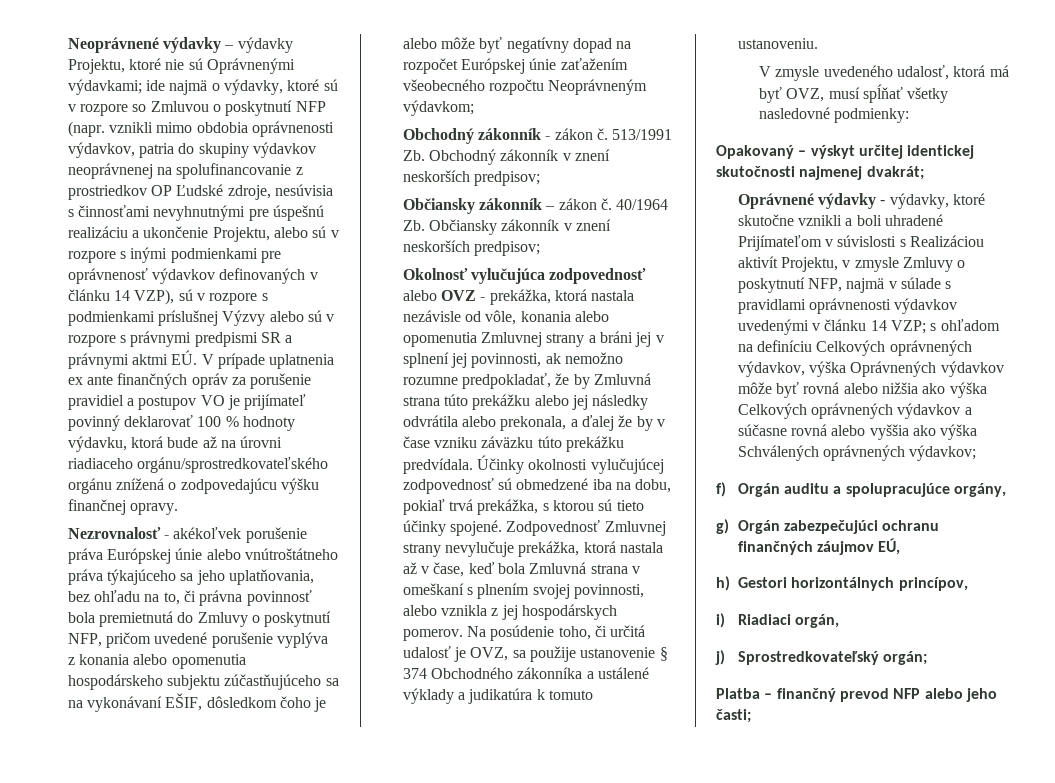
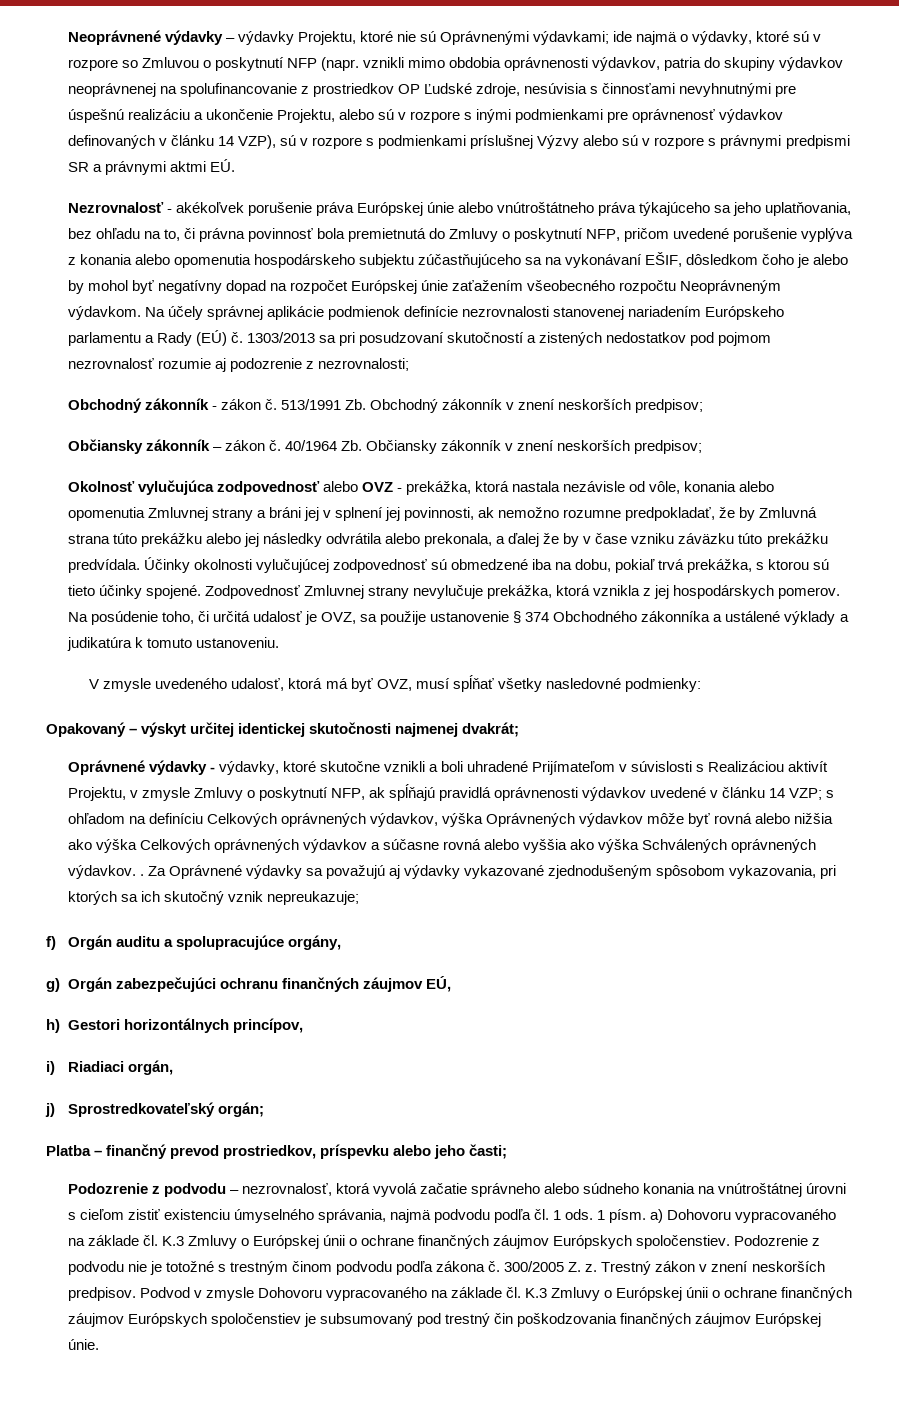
[201,353,335,369] [67,373,312,389] [67,394,307,410] [67,415,295,431] [67,436,283,452] [67,457,328,473] [67,478,319,494] [67,499,178,515] V prípade uplatnenia ex ante finančných opráv za porušenie pravidiel a postupov VO je prijímateľ povinný deklarovať 100 % hodnoty výdavku, ktorá bude až na úrovni riadiaceho orgánu/sprostredkovateľského orgánu znížená o zodpovedajúcu výšku finančnej opravy. -> (235, 165) none
[440,37,475,49] môže -> [67,280,128,294] by mohol
[402,100,474,116] výdavkom; -> [67,306,785,320] [67,330,772,346] [67,358,409,372] výdavkom. Na účely správnej aplikácie podmienok definície nezrovnalosti stanovenej nariadením Európskeho parlamentu a Rady (EÚ) č. 1303/2013 sa pri posudzovaní skutočností a zistených nedostatkov pod pojmom nezrovnalosť rozumie aj podozrenie z nezrovnalosti;
[619,542,663,553] [402,562,640,577] [402,583,644,599] [402,605,437,616] nastala až v čase, keď bola Zmluvná strana v omeškaní s plnením svojej povinnosti, alebo -> (591, 590) none
[846,277,952,293] [737,299,806,314] najmä v súlade s pravidlami -> [368,784,492,801] ak spĺňajú pravidlá
[737,319,809,335] uvedenými -> [650,787,707,798] uvedené
[909,445,977,461] výdavkov; -> [67,865,837,879] [67,891,359,905] výdavkov. . Za Oprávnené výdavky sa považujú aj výdavky vykazované zjednodušeným spôsobom vykazovania, pri ktorých sa ich skutočný vznik nepreukazuje;
[893,688,921,699] NFP -> [223,1144,390,1159] prostriedkov, príspevku
(751, 716) none -> [67,1183,847,1197] [67,1209,837,1223] [67,1235,821,1249] [67,1261,825,1275] [67,1287,853,1301] [67,1313,822,1327] [67,1339,99,1350] // Podozrenie z podvodu – nezrovnalosť, ktorá vyvolá začatie správneho alebo súdneho konania na vnútroštátnej úrovni s cieľom zistiť existenciu úmyselného správania, najmä podvodu podľa čl. 1 ods. 1 písm. a) Dohovoru vypracovaného na základe čl. K.3 Zmluvy o Európskej únii o ochrane finančných záujmov Európskych spoločenstiev. Podozrenie z podvodu nie je totožné s trestným činom podvodu podľa zákona č. 300/2005 Z. z. Trestný zákon v znení neskorších predpisov. Podvod v zmysle Dohovoru vypracovaného na základe čl. K.3 Zmluvy o Európskej únii o ochrane finančných záujmov Európskych spoločenstiev je subsumovaný pod trestný čin poškodzovania finančných záujmov Európskej únie.

